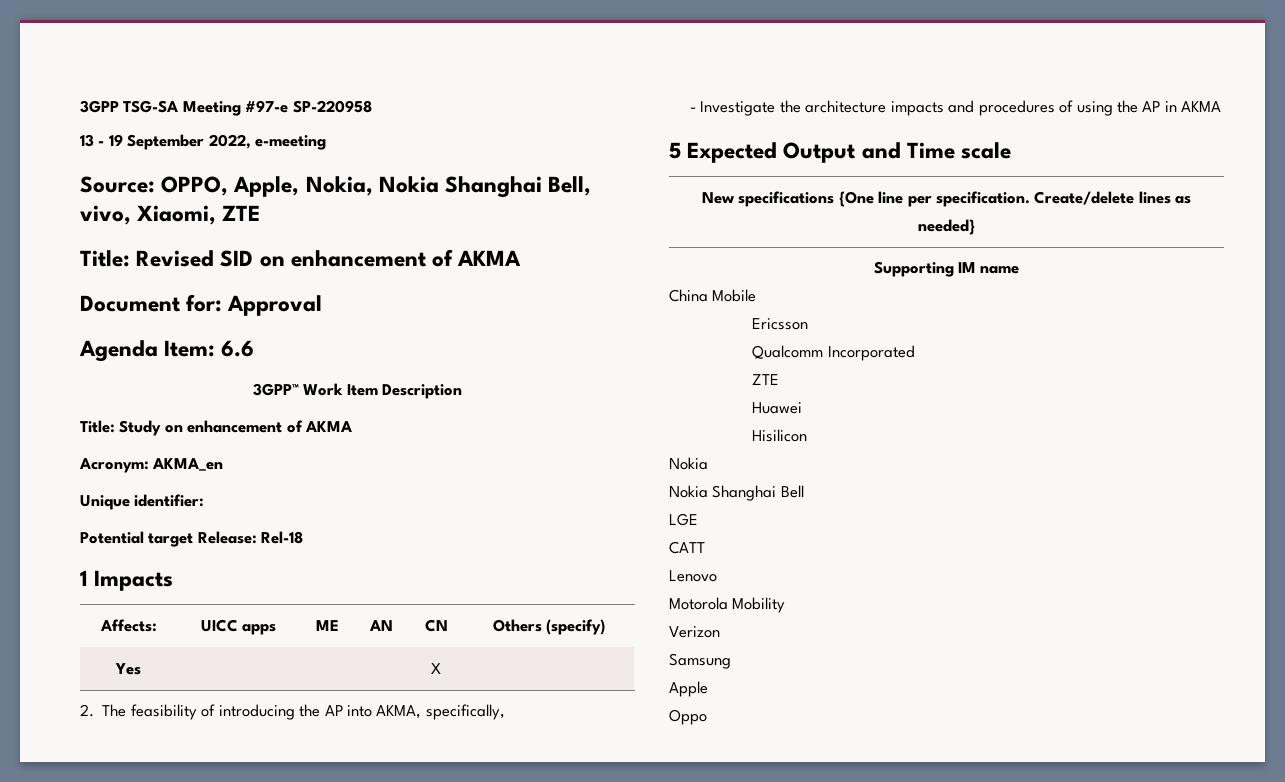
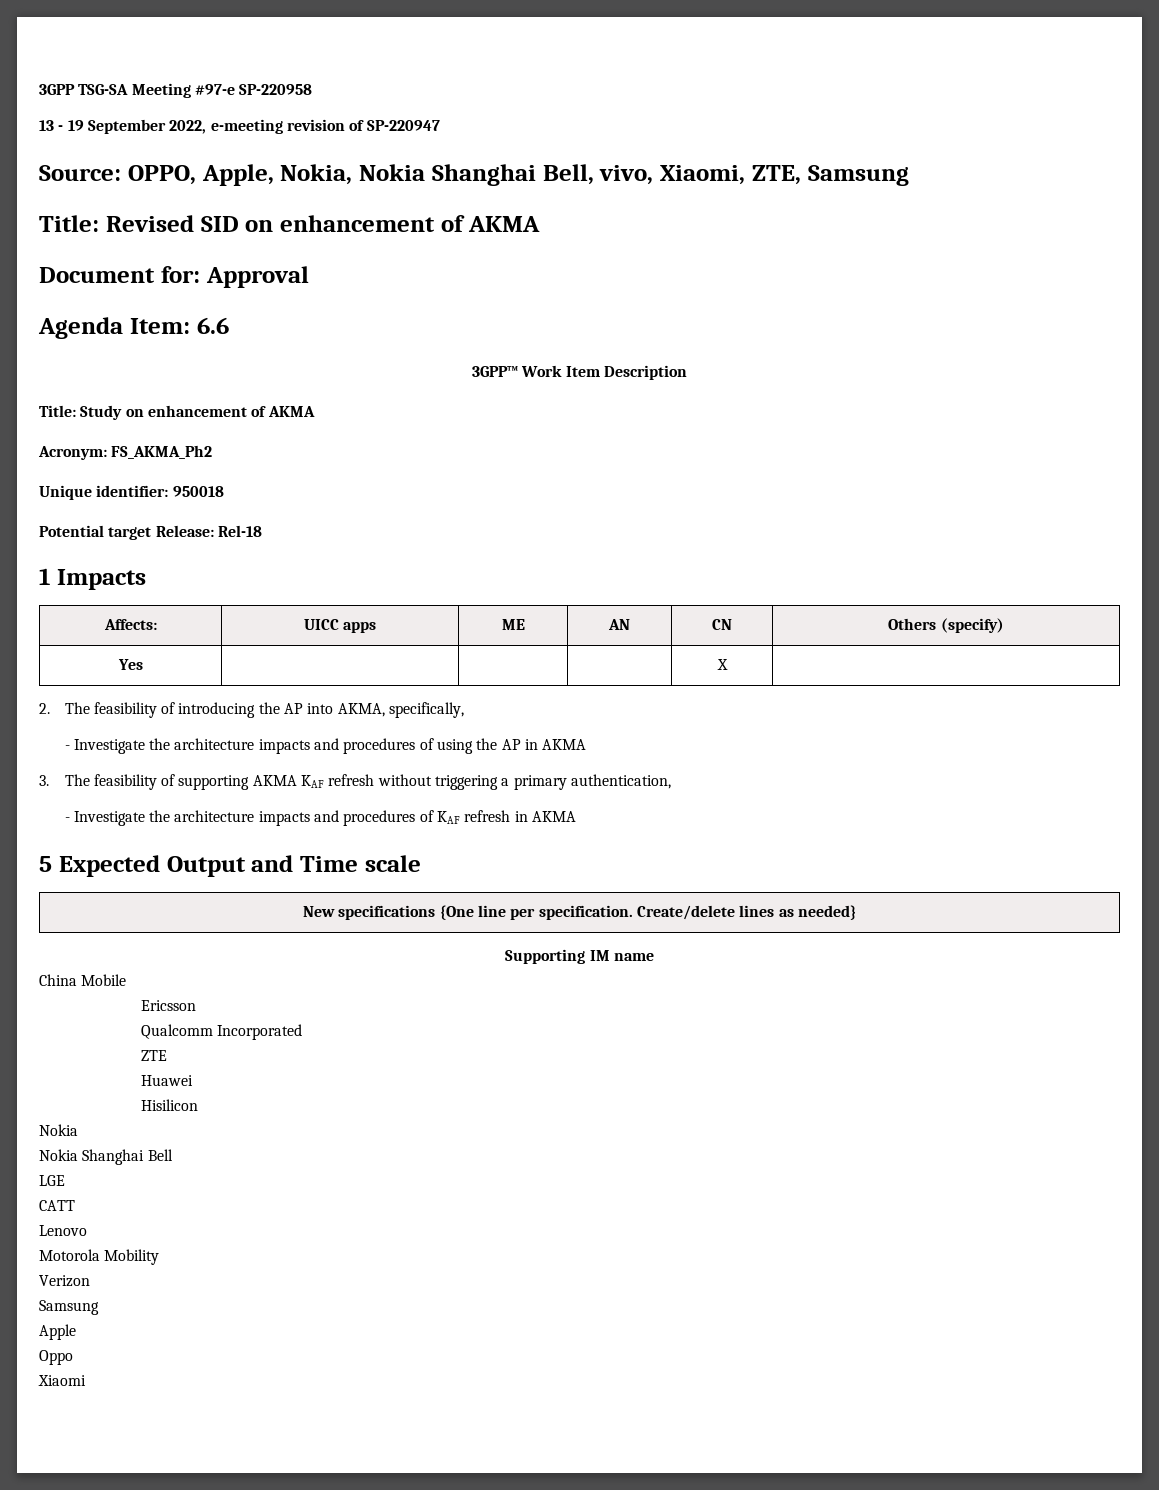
(327, 142) none -> [286,119,440,131] revision of SP-220947
[222,205,261,221] ZTE -> [751,165,909,186] ZTE, Samsung
[152,458,224,471] AKMA_en -> [111,445,213,459] FS_AKMA_Ph2
(205, 500) none -> [172,486,224,497] 950018
(1222, 106) none -> [39,774,672,790] [64,810,577,826] // 3. The feasibility of supporting AKMA KAF refresh without triggering a primary authentication, // - Investigate the architecture impacts and procedures of KAF refresh in AKMA
(707, 717) none -> [38,1375,86,1386] // Xiaomi

